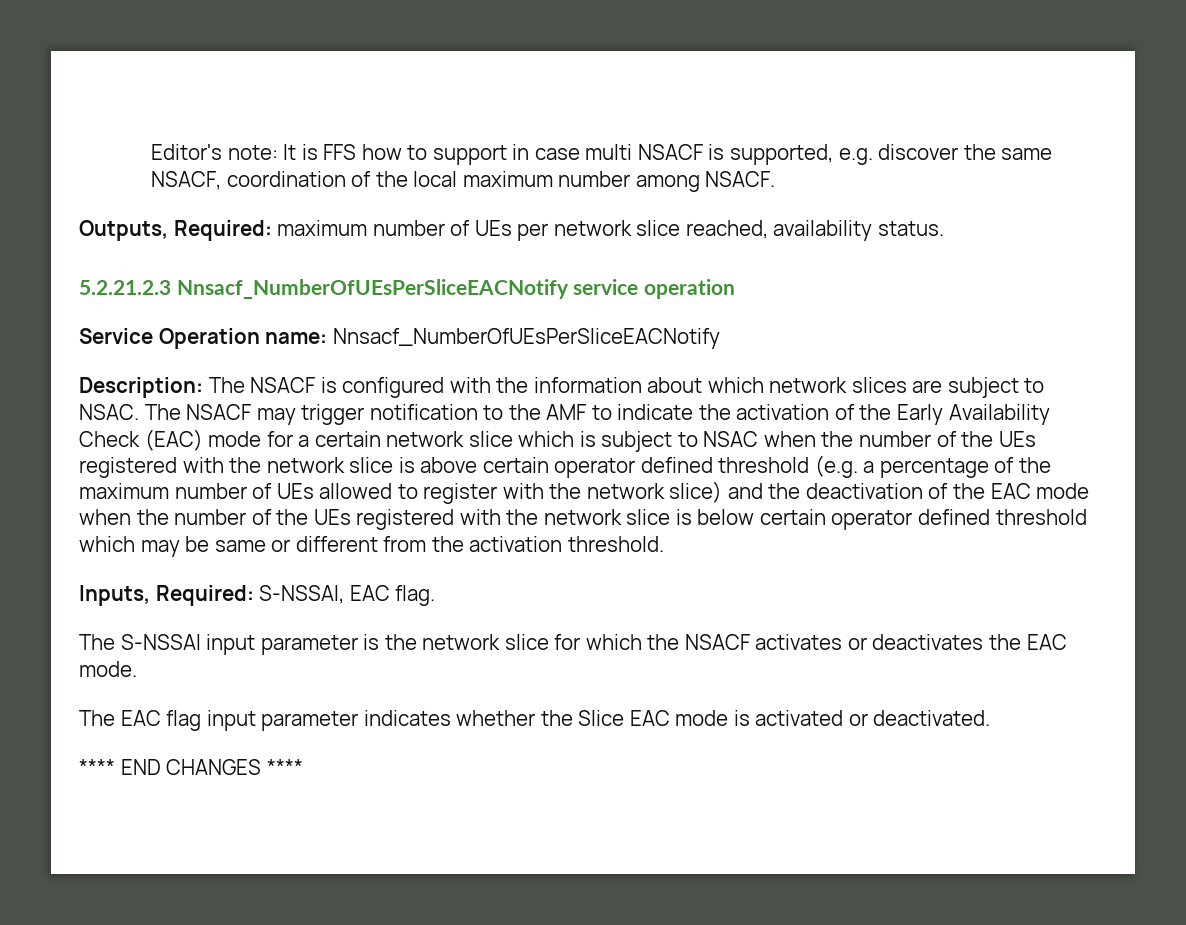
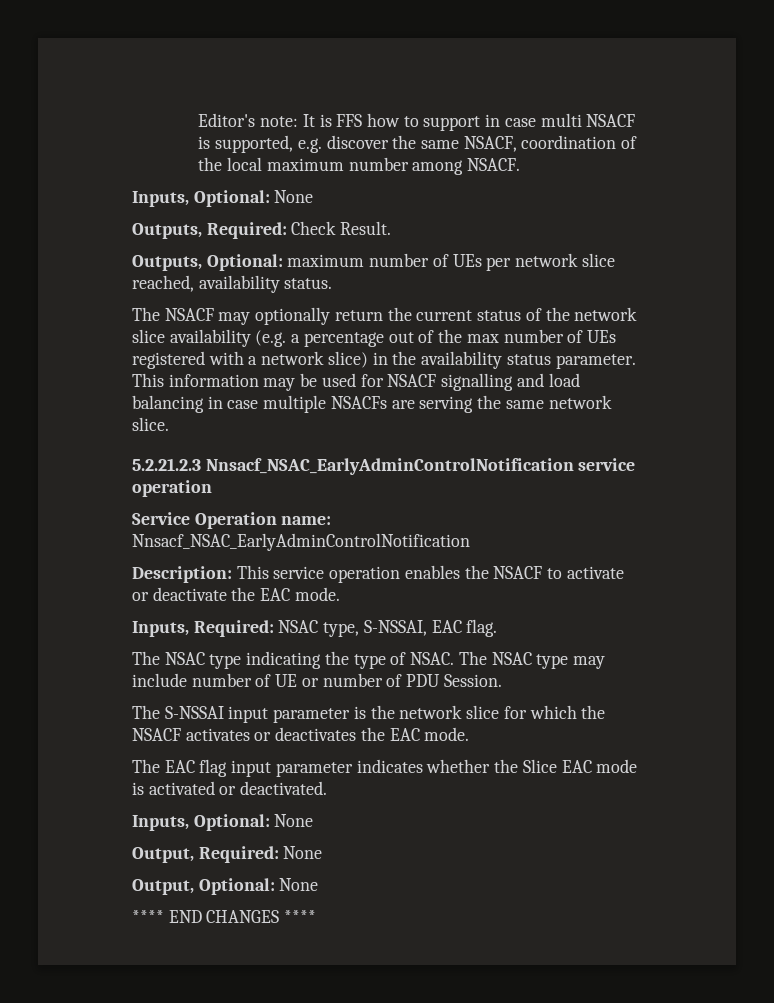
(776, 179) none -> [132,190,314,207] // Inputs, Optional: None
(272, 230) none -> [291,221,392,235] [132,254,283,271] Check Result. // Outputs, Optional:
(944, 228) none -> [132,307,638,325] [132,329,616,347] [132,351,636,369] [132,373,580,391] [132,395,612,413] [132,417,169,431] // The NSACF may optionally return the current status of the network slice availability (e.g. a percentage out of the max number of UEs registered with a network slice) in the availability status parameter. This information may be used for NSACF signalling and load balancing in case multiple NSACFs are serving the same network slice.
[176,279,569,299] Nnsacf_NumberOfUEsPerSliceEACNotify -> [205,458,574,475] Nnsacf_NSAC_EarlyAdminControlNotification
[332,328,720,349] Nnsacf_NumberOfUEsPerSliceEACNotify -> [132,533,470,551] Nnsacf_NSAC_EarlyAdminControlNotification
[208,377,1045,398] [79,404,1050,425] [79,429,1036,452] [79,455,1052,478] [79,481,1090,504] [79,509,1087,530] [79,536,664,557] The NSACF is configured with the information about which network slices are subject to NSAC. The NSACF may trigger notification to the AMF to indicate the activation of the Early Availability Check (EAC) mode for a certain network slice which is subject to NSAC when the number of the UEs registered with the network slice is above certain operator defined threshold (e.g. a percentage of the maximum number of UEs allowed to register with the network slice) and the deactivation of the EAC mode when the number of the UEs registered with the network slice is below certain operator defined threshold which may be same or different from the activation threshold. -> [236,565,624,583] [132,587,340,601] This service operation enables the NSACF to activate or deactivate the EAC mode.
(254, 595) none -> [278,620,360,637] NSAC type,
(436, 595) none -> [132,651,605,669] [132,673,502,687] // The NSAC type indicating the type of NSAC. The NSAC type may include number of UE or number of PDU Session.
(991, 718) none -> [132,814,314,831] [132,846,323,863] [132,878,319,895] // Inputs, Optional: None // Output, Required: None // Output, Optional: None

